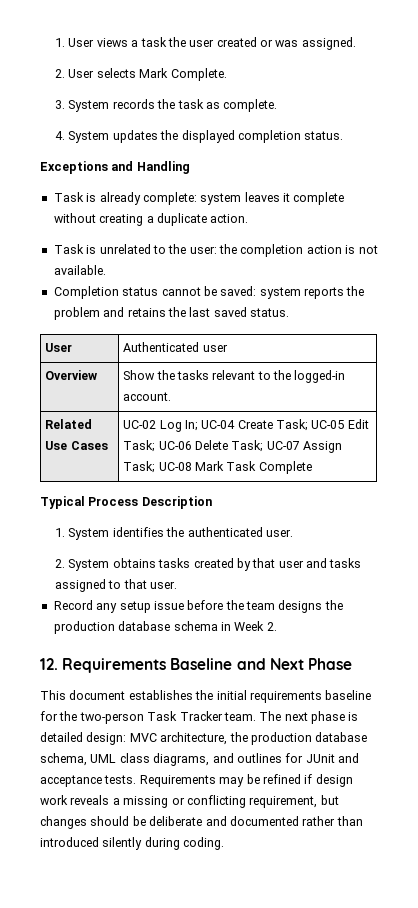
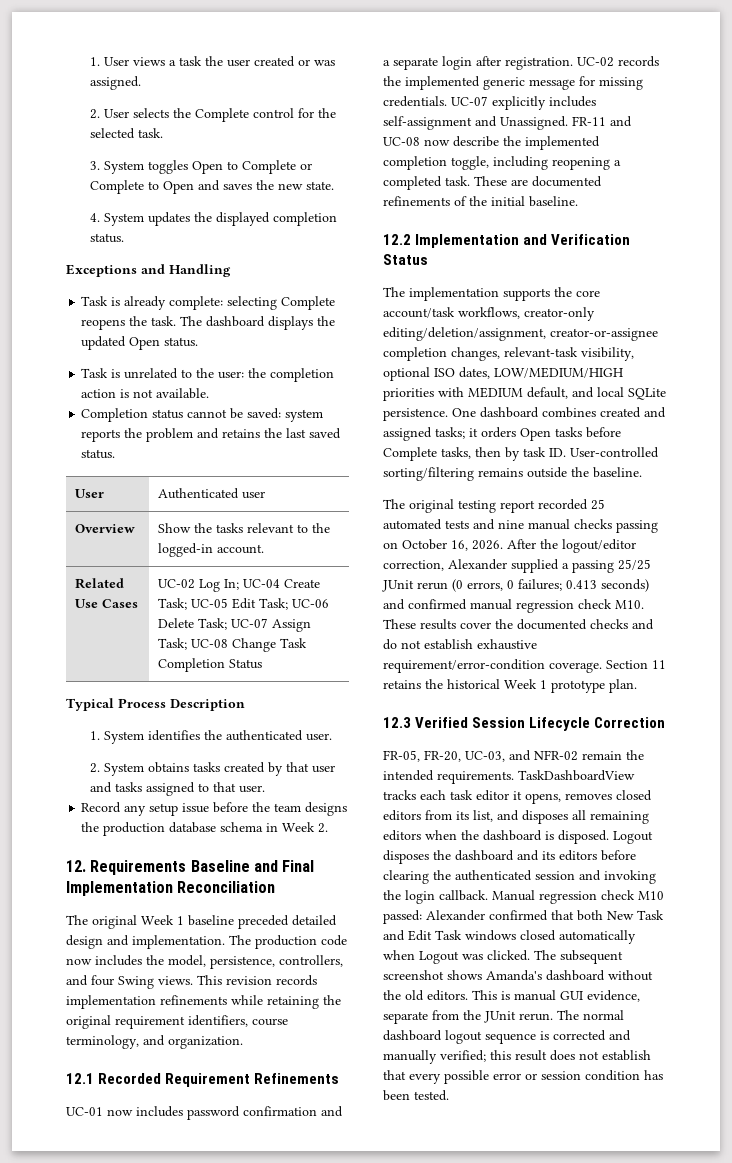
[139,68,227,81] [55,99,278,112] Mark Complete. // 3. System records the task as complete. -> [172,108,336,122] [89,128,163,139] [89,160,312,174] [89,180,334,194] the Complete control for the selected task. // 3. System toggles Open to Complete or Complete to Open and saves the new state.
[200,192,345,205] [53,213,249,226] system leaves it complete without creating a duplicate action. -> [227,296,336,310] [81,316,336,330] [81,336,199,350] selecting Complete reopens the task. The dashboard displays the updated Open status.
[194,461,312,474] Mark Task Complete -> [232,638,308,652] [158,658,263,672] Change Task Completion Status
[269,658,352,670] [40,690,372,703] [40,711,359,724] [40,732,368,745] [40,753,359,766] [40,774,353,787] [40,795,339,808] [40,816,363,829] [40,837,225,850] Next Phase // This document establishes the initial requirements baseline for the two-person Task Tracker team. The next phase is detailed design: MVC architecture, the production database schema, UML class diagrams, and outlines for JUnit and acceptance tests. Requirements may be refined if design work reveals a missing or conflicting requirement, but changes should be deliberate and documented rather than introduced silently during coding. -> [282,860,315,872] [66,881,276,896] [66,915,337,929] [66,935,347,949] [66,955,343,969] [66,975,317,989] [66,995,341,1009] [66,1015,288,1029] [66,1035,243,1049] [66,1073,340,1087] [66,1106,343,1120] [383,56,659,70] [383,76,643,90] [383,96,596,110] [383,116,632,130] [383,136,600,150] [383,156,621,170] [383,176,602,190] [383,196,578,207] [383,234,631,248] [383,254,428,265] [383,287,600,301] [383,307,595,321] [383,327,658,341] [383,347,634,361] [383,367,623,381] [383,387,666,401] [383,407,666,421] [383,427,621,441] [383,447,659,461] [383,467,642,481] [383,499,605,513] [383,519,658,533] [383,539,636,553] [383,559,651,573] [382,579,649,592] [383,599,644,613] [383,619,654,630] [383,639,537,650] [383,659,666,673] [383,679,637,693] [383,717,666,731] [383,750,644,762] [383,770,635,784] [383,790,652,804] [383,810,649,824] [383,830,653,844] [383,850,636,864] [383,870,656,884] [383,890,664,904] [383,910,664,924] [383,930,636,944] [383,950,623,964] [383,970,653,981] [383,990,640,1002] [383,1010,624,1024] [383,1030,631,1044] [383,1050,651,1064] [383,1070,663,1084] [383,1090,449,1101] Final Implementation Reconciliation // The original Week 1 baseline preceded detailed design and implementation. The production code now includes the model, persistence, controllers, and four Swing views. This revision records implementation refinements while retaining the original requirement identifiers, course terminology, and organization. // 12.1 Recorded Requirement Refinements // UC-01 now includes password confirmation and a separate login after registration. UC-02 records the implemented generic message for missing credentials. UC-07 explicitly includes self-assignment and Unassigned. FR-11 and UC-08 now describe the implemented completion toggle, including reopening a completed task. These are documented refinements of the initial baseline. // 12.2 Implementation and Verification Status // The implementation supports the core account/task workflows, creator-only editing/deletion/assignment, creator-or-assignee completion changes, relevant-task visibility, optional ISO dates, LOW/MEDIUM/HIGH priorities with MEDIUM default, and local SQLite persistence. One dashboard combines created and assigned tasks; it orders Open tasks before Complete tasks, then by task ID. User-controlled sorting/filtering remains outside the baseline. // The original testing report recorded 25 automated tests and nine manual checks passing on October 16, 2026. After the logout/editor correction, Alexander supplied a passing 25/25 JUnit rerun (0 errors, 0 failures; 0.413 seconds) and confirmed manual regression check M10. These results cover the documented checks and do not establish exhaustive requirement/error-condition coverage. Section 11 retains the historical Week 1 prototype plan. // 12.3 Verified Session Lifecycle Correction // FR-05, FR-20, UC-03, and NFR-02 remain the intended requirements. TaskDashboardView tracks each task editor it opens, removes closed editors from its list, and disposes all remaining editors when the dashboard is disposed. Logout disposes the dashboard and its editors before clearing the authenticated session and invoking the login callback. Manual regression check M10 passed: Alexander confirmed that both New Task and Edit Task windows closed automatically when Logout was clicked. The subsequent screenshot shows Amanda's dashboard without the old editors. This is manual GUI evidence, separate from the JUnit rerun. The normal dashboard logout sequence is corrected and manually verified; this result does not establish that every possible error or session condition has been tested.

